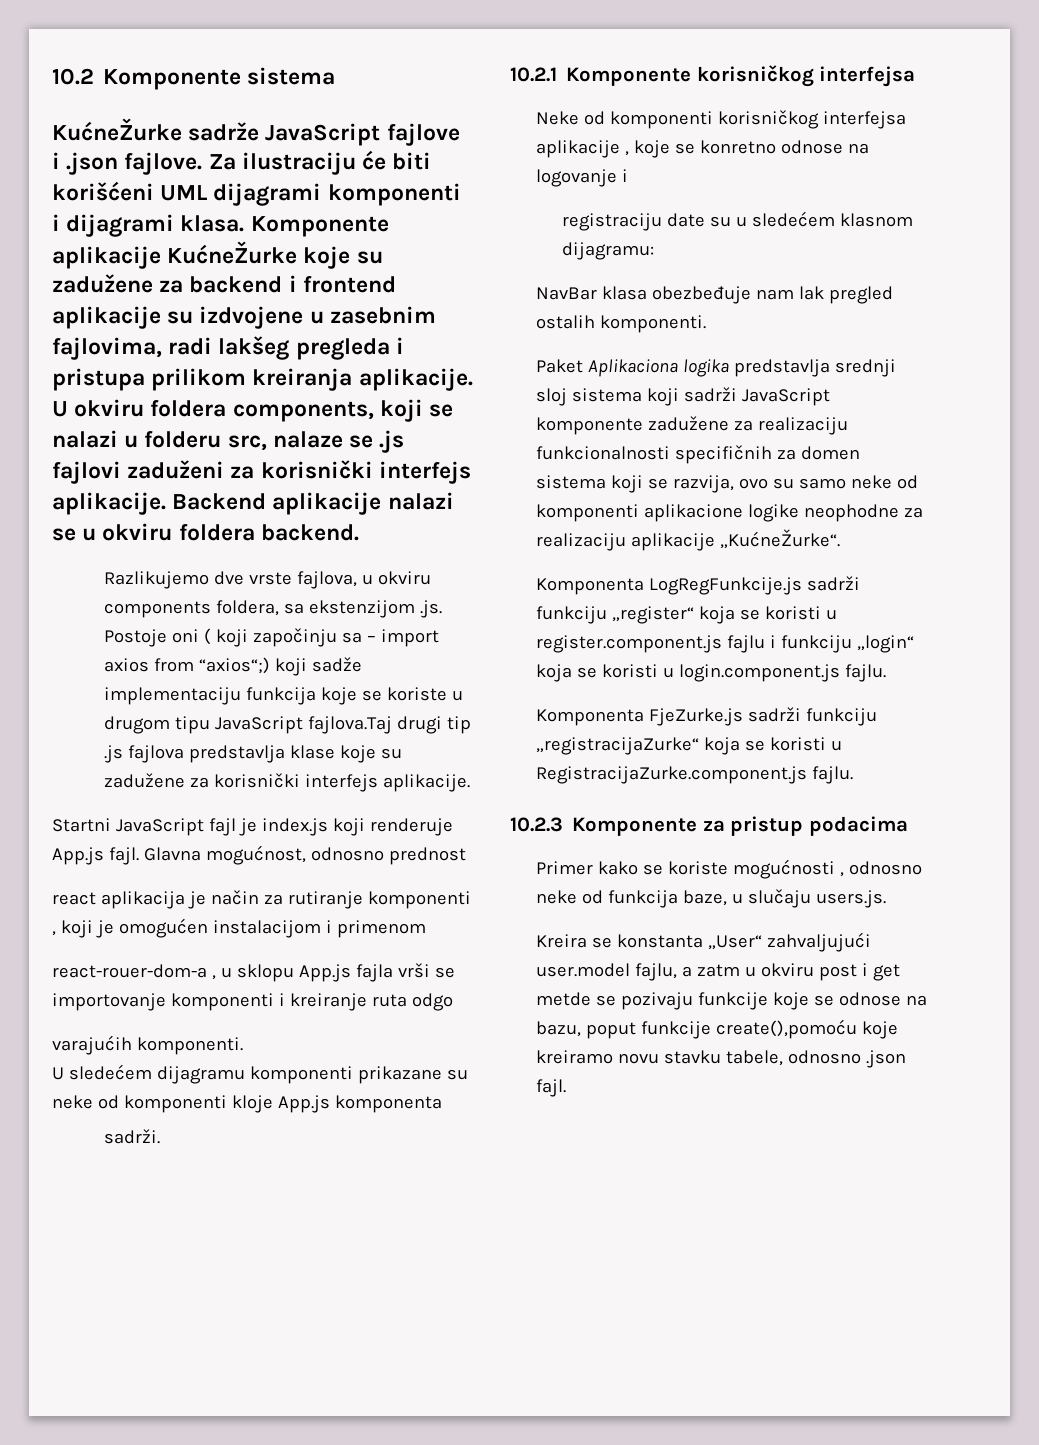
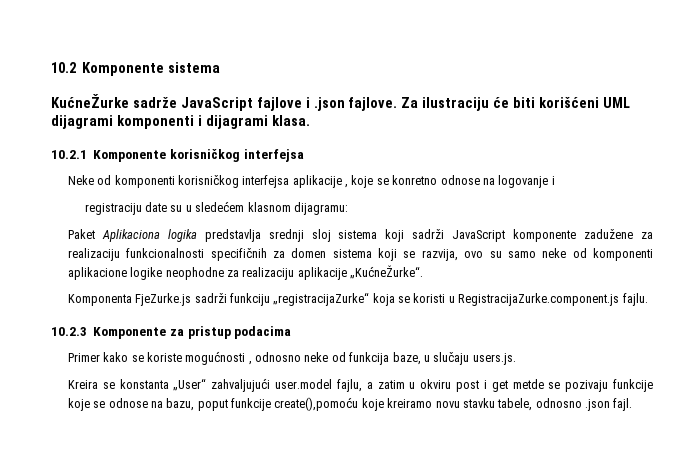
[250,216,389,237] [52,241,383,269] [52,274,396,293] [52,306,436,329] [52,336,404,360] [52,368,473,391] [52,399,454,422] [52,430,405,453] [52,460,471,484] [52,492,454,515] [52,523,359,541] [104,571,432,589] [104,600,443,618] [104,628,440,647] [104,657,363,676] [104,687,464,705] [104,716,472,734] [104,745,403,763] [104,773,471,792] [52,818,453,836] [52,845,466,865] [52,890,471,909] [52,918,426,938] [52,963,455,982] [52,993,453,1011] [52,1035,243,1055] [52,1064,468,1084] [52,1095,442,1113] [104,1129,161,1144] Komponente aplikacije KućneŽurke koje su zadužene za backend i frontend aplikacije su izdvojene u zasebnim fajlovima, radi lakšeg pregleda i pristupa prilikom kreiranja aplikacije. U okviru foldera components, koji se nalazi u folderu src, nalaze se .js fajlovi zaduženi za korisnički interfejs aplikacije. Backend aplikacije nalazi se u okviru foldera backend. // Razlikujemo dve vrste fajlova, u okviru components foldera, sa ekstenzijom .js. Postoje oni ( koji započinju sa – import axios from “axios“;) koji sadže implementaciju funkcija koje se koriste u drugom tipu JavaScript fajlova.Taj drugi tip .js fajlova predstavlja klase koje su zadužene za korisnički interfejs aplikacije. // Startni JavaScript fajl je index.js koji renderuje App.js fajl. Glavna mogućnost, odnosno prednost // react aplikacija je način za rutiranje komponenti , koji je omogućen instalacijom i primenom // react-rouer-dom-a , u sklopu App.js fajla vrši se importovanje komponenti i kreiranje ruta odgo // varajućih komponenti. // U sledećem dijagramu komponenti prikazane su neke od komponenti kloje App.js komponenta // sadrži. -> (310, 120) none
[536,286,893,304] [536,315,707,333] // NavBar klasa obezbeđuje nam lak pregled ostalih komponenti. -> (348, 208) none
[536,576,861,595] [536,606,837,624] [536,635,915,653] [536,664,886,682] // Komponenta LogRegFunkcije.js sadrži funkciju „register“ koja se koristi u register.component.js fajlu i funkciju „login“ koja se koristi u login.component.js fajlu. -> (424, 272) none
[697,964,741,977] zatm -> [377,380,405,389] zatim

